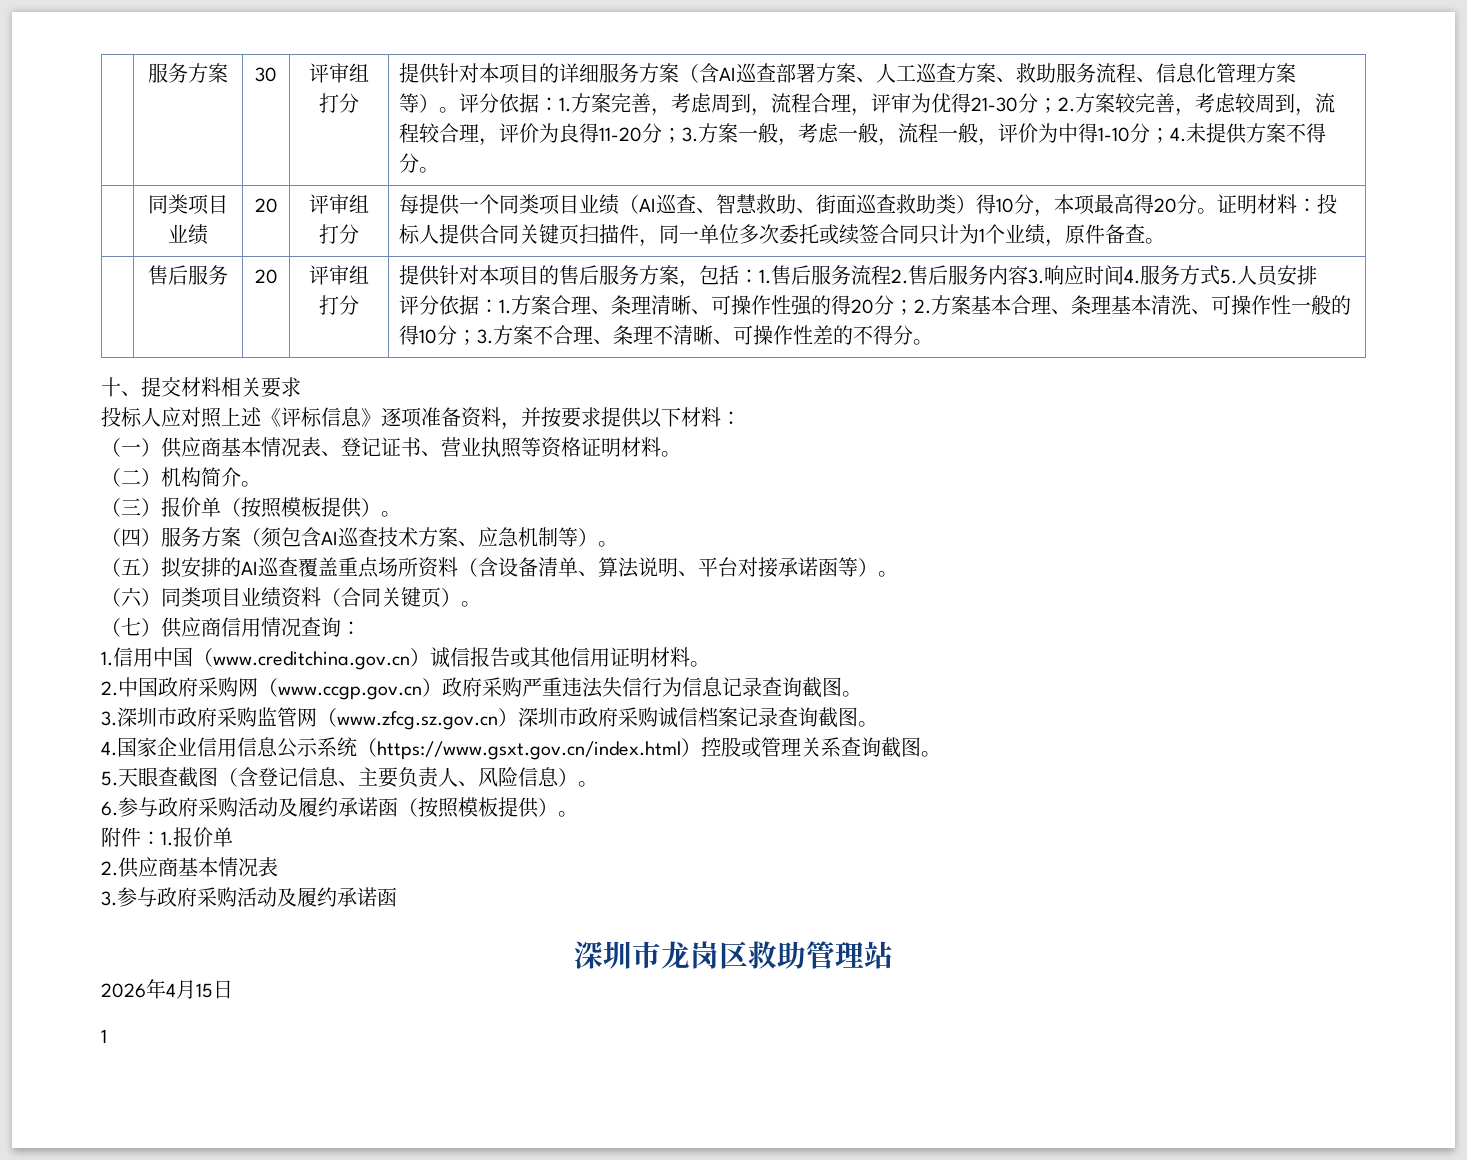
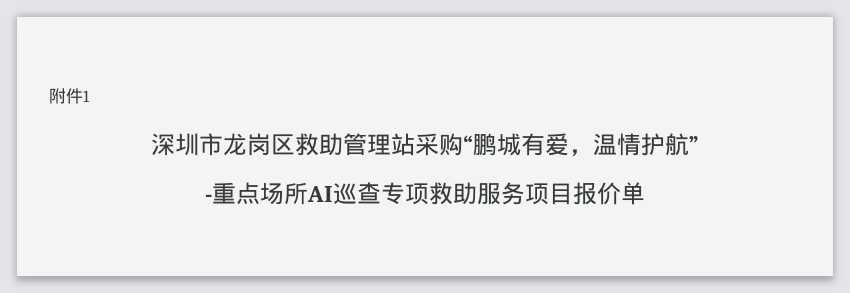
[148,63,228,83] [255,67,277,82] [309,63,369,83] [319,93,359,113] [399,63,1297,84] [399,93,1336,116] [399,123,1327,146] [399,153,440,173] [148,194,228,215] [168,224,208,245] [254,198,278,213] [309,194,369,214] [319,224,359,244] [399,194,1338,217] [399,224,1166,247] [148,265,228,285] [254,269,278,284] [309,265,369,285] [319,295,359,315] [399,265,1318,288] [399,295,1352,316] [399,325,934,345] [101,377,301,398] [101,407,741,430] [101,437,681,458] [101,467,261,487] [101,497,401,518] [101,527,618,548] [101,557,898,578] [101,587,481,608] [101,617,361,638] [101,647,710,670] [101,677,862,700] [101,707,878,730] [101,737,941,760] [101,767,598,788] [101,797,578,818] [101,827,233,847] [101,857,278,878] [101,887,397,907] | 服务方案 | 30 | 评审组打分 | 提供针对本项目的详细服务方案（含AI巡查部署方案、人工巡查方案、救助服务流程、信息化管理方案等）。评分依据：1.方案完善，考虑周到，流程合理，评审为优得21-30分；2.方案较完善，考虑较周到，流程较合理，评价为良得11-20分；3.方案一般，考虑一般，流程一般，评价为中得1-10分；4.未提供方案不得分。 // | 同类项目业绩 | 20 | 评审组打分 | 每提供一个同类项目业绩（AI巡查、智慧救助、街面巡查救助类）得10分，本项最高得20分。证明材料：投标人提供合同关键页扫描件，同一单位多次委托或续签合同只计为1个业绩，原件备查。 // | 售后服务 | 20 | 评审组打分 | 提供针对本项目的售后服务方案，包括：1.售后服务流程2.售后服务内容3.响应时间4.服务方式5.人员安排 // 评分依据：1.方案合理、条理清晰、可操作性强的得20分；2.方案基本合理、条理基本清洗、可操作性一般的得10分；3.方案不合理、条理不清晰、可操作性差的不得分。 // 十、提交材料相关要求 // 投标人应对照上述《评标信息》逐项准备资料，并按要求提供以下材料： // （一）供应商基本情况表、登记证书、营业执照等资格证明材料。 // （二）机构简介。 // （三）报价单（按照模板提供）。 // （四）服务方案（须包含AI巡查技术方案、应急机制等）。 // （五）拟安排的AI巡查覆盖重点场所资料（含设备清单、算法说明、平台对接承诺函等）。 // （六）同类项目业绩资料（合同关键页）。 // （七）供应商信用情况查询： // 1.信用中国（www.creditchina.gov.cn）诚信报告或其他信用证明材料。 // 2.中国政府采购网（www.ccgp.gov.cn）政府采购严重违法失信行为信息记录查询截图。 // 3.深圳市政府采购监管网（www.zfcg.sz.gov.cn）深圳市政府采购诚信档案记录查询截图。 // 4.国家企业信用信息公示系统（https://www.gsxt.gov.cn/index.html）控股或管理关系查询截图。 // 5.天眼查截图（含登记信息、主要负责人、风险信息）。 // 6.参与政府采购活动及履约承诺函（按照模板提供）。 // 附件：1.报价单 // 2.供应商基本情况表 // 3.参与政府采购活动及履约承诺函 -> [49,88,90,104] 附件1
[101,979,233,999] [101,1029,107,1043] // 2026年4月15日 // 1 -> [415,133,699,156] [205,182,645,205] 采购“鹏城有爱，温情护航” // -重点场所AI巡查专项救助服务项目报价单

